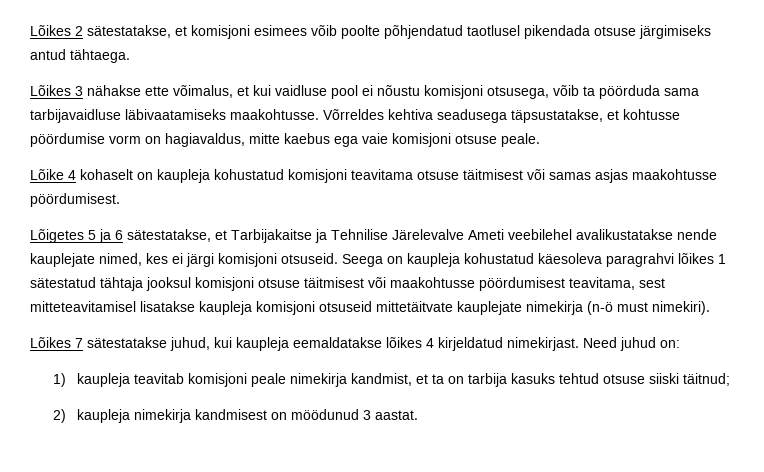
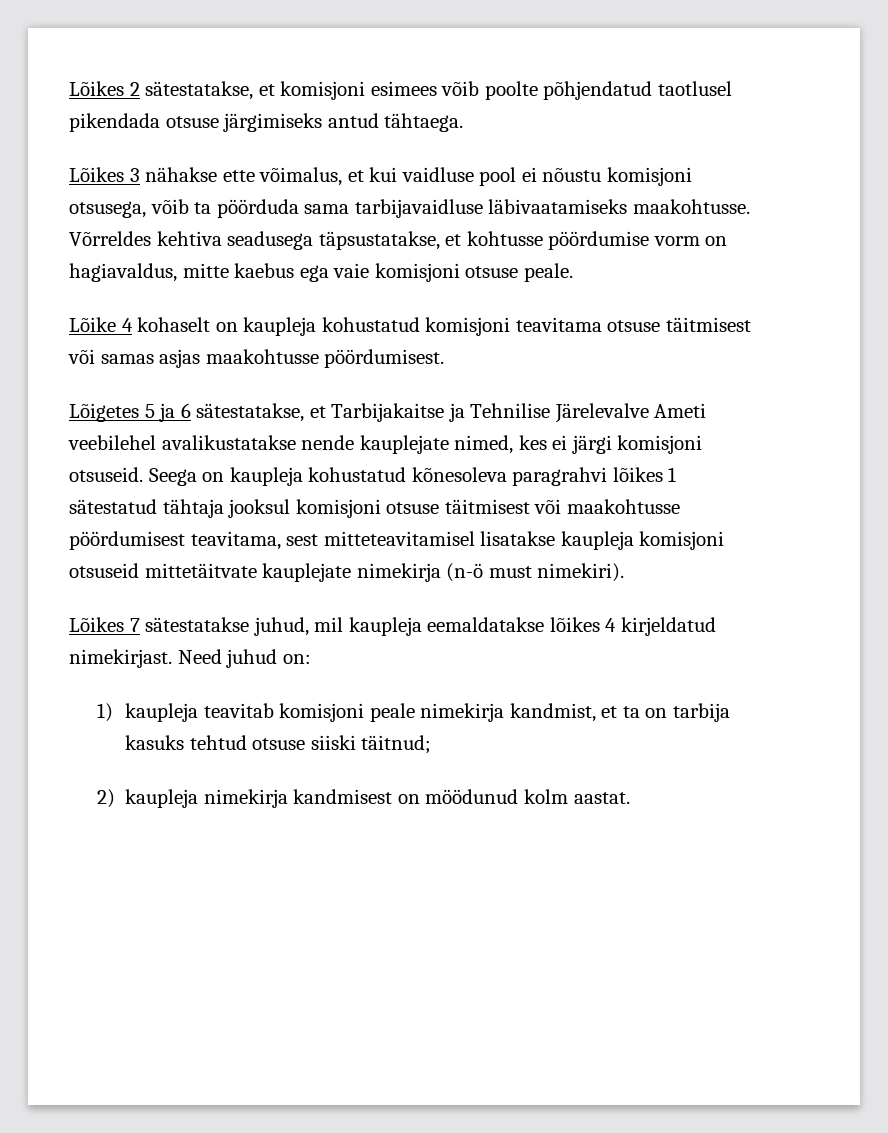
[538,253,602,264] käesoleva -> [411,467,507,482] kõnesoleva
[214,337,232,348] kui -> [314,617,344,632] mil
[362,410,371,420] 3 -> [523,789,568,804] kolm

